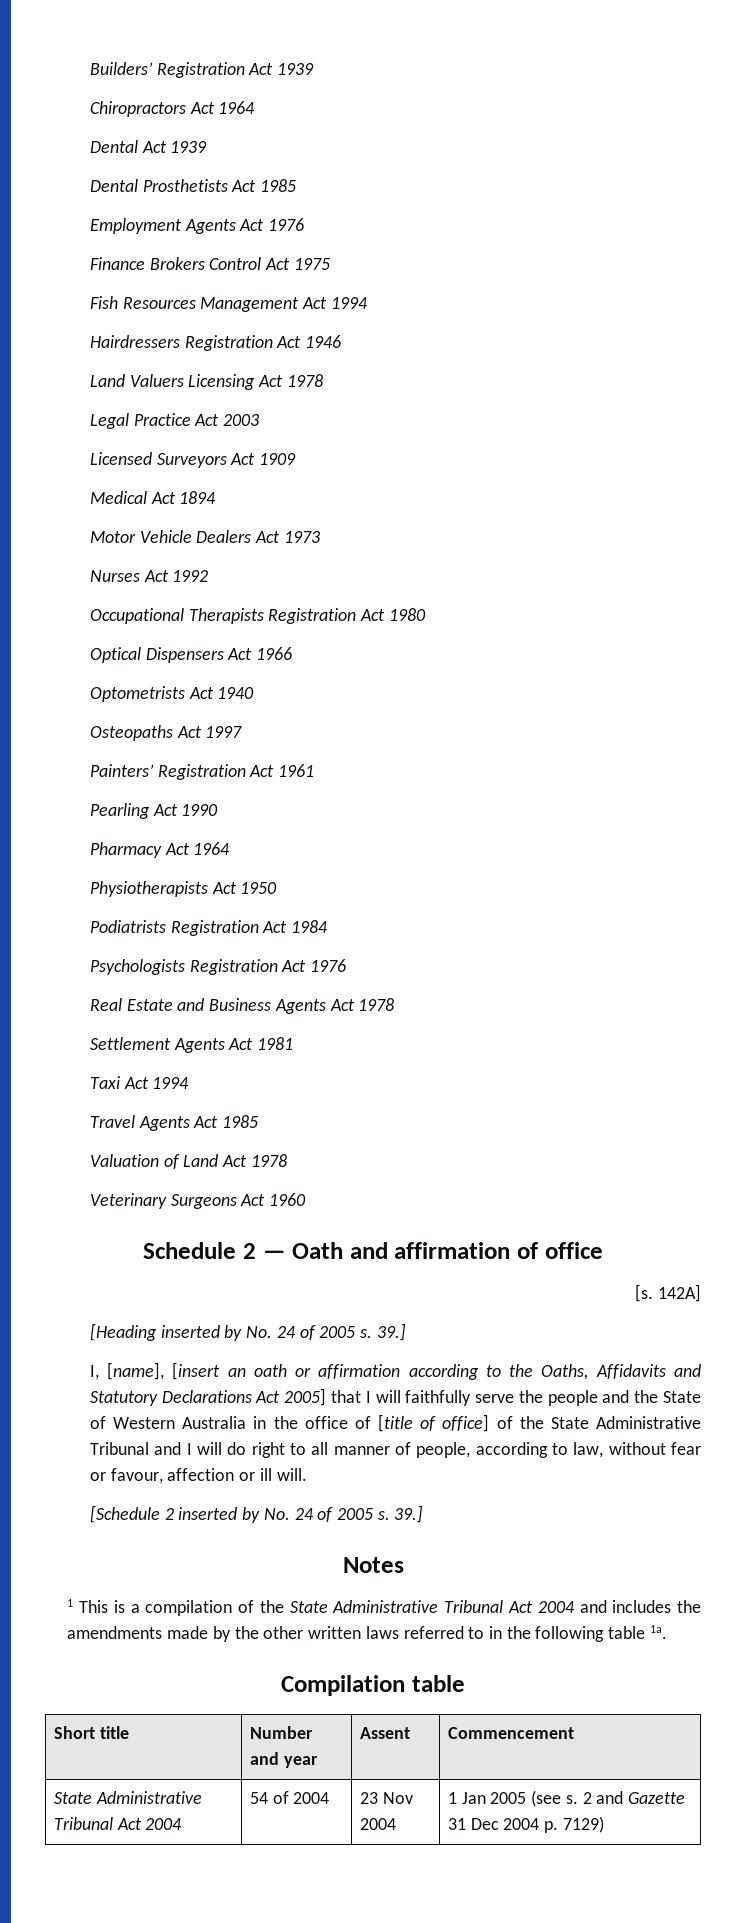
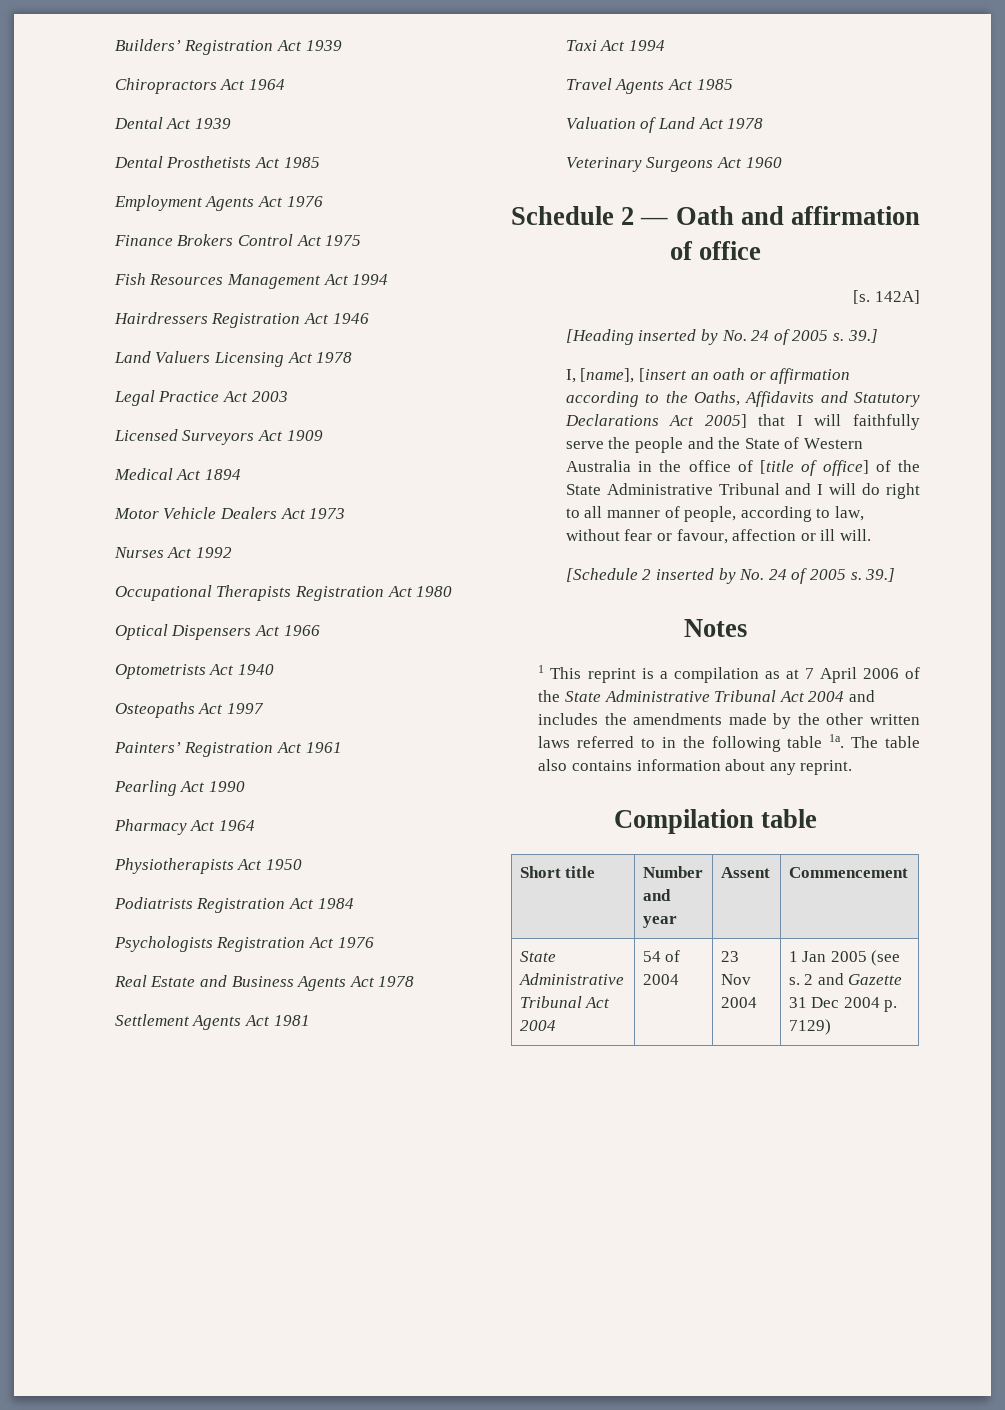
(109, 1606) none -> [587,668,636,683] reprint
(233, 1608) none -> [764,667,899,683] as at 7 April 2006
(667, 1632) none -> [851,736,920,748] [538,759,853,775] The table also contains information about any reprint.

